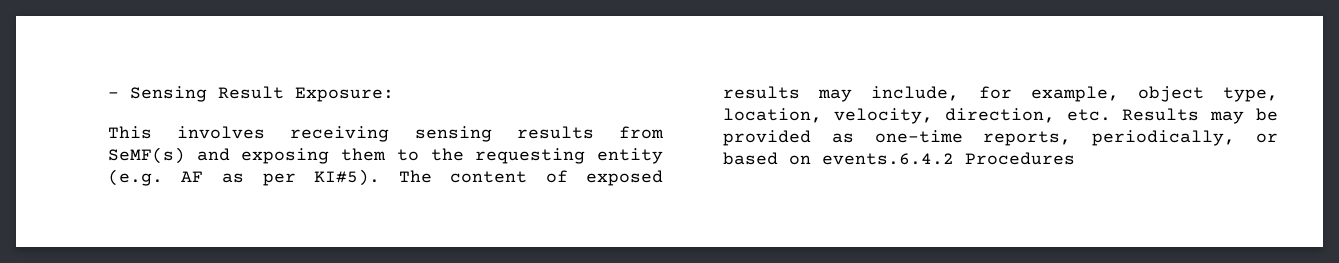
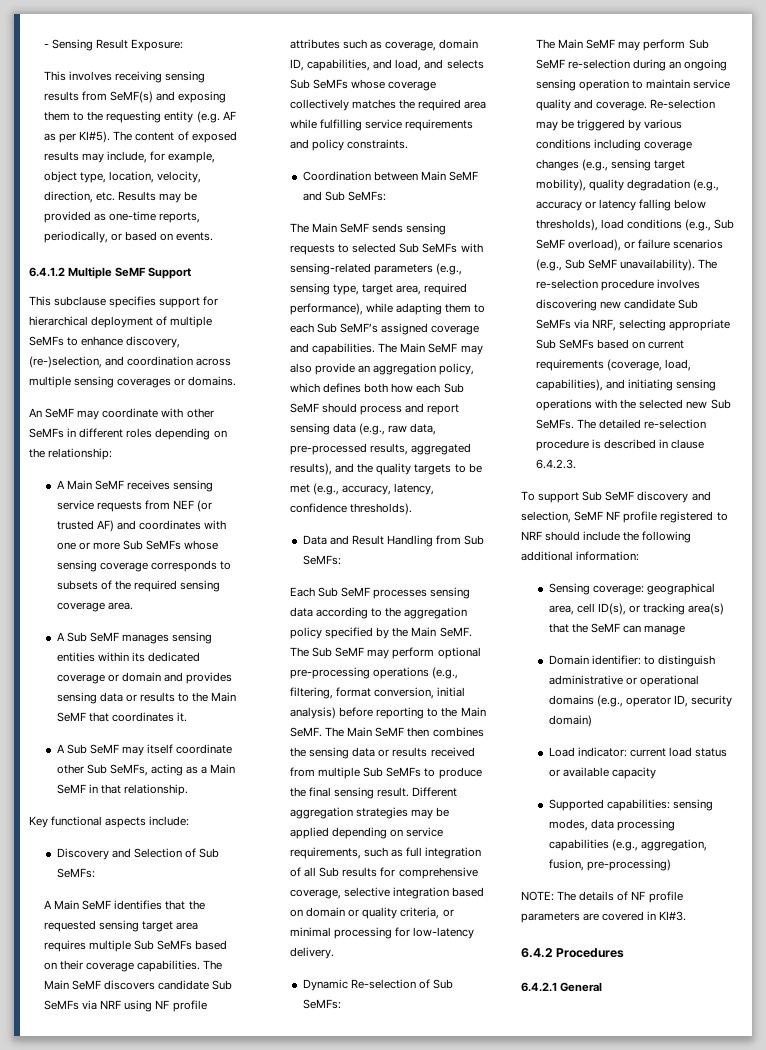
[821,153,954,165] events.6.4.2 -> [176,232,214,241] [29,267,192,279] [29,296,219,308] [29,316,213,328] [29,336,181,348] [29,356,232,368] [29,376,237,388] [29,408,214,420] [29,428,227,440] [29,448,113,460] [56,480,214,492] [56,500,213,512] [56,520,227,532] [56,540,219,550] [56,560,231,572] [56,580,221,592] [56,602,133,612] [56,632,213,644] [56,652,200,662] [56,672,233,684] [56,692,237,704] [56,712,187,722] [56,744,233,756] [56,764,236,776] [56,784,188,796] [29,816,190,828] [56,848,220,860] [56,868,95,878] [44,900,205,910] [44,920,199,932] [44,940,228,952] [44,960,223,972] [44,980,233,990] [44,1000,207,1012] [290,39,479,51] [290,59,484,71] [290,79,437,91] [290,99,487,111] [290,119,474,131] [290,139,409,151] [302,171,478,181] [302,191,386,201] [290,223,447,235] [290,243,483,255] [290,263,463,275] [290,283,468,295] [290,303,486,315] [290,323,480,335] [290,343,483,355] [290,363,475,375] [290,383,464,393] [290,403,460,415] [290,423,437,435] [290,443,472,455] [290,463,482,475] [290,483,435,495] [290,503,413,515] [302,535,485,547] [302,555,341,565] [290,587,471,599] [290,607,468,619] [290,627,472,639] [290,647,481,659] [290,667,459,679] [290,687,466,699] [290,707,486,719] [290,727,484,737] [290,747,475,759] [290,767,482,779] [290,787,458,799] [290,807,450,819] [290,827,444,839] [290,847,482,859] [290,867,478,879] [290,887,485,899] [290,907,454,919] [290,927,475,939] [290,947,335,959] [302,979,453,991] [302,999,341,1009] [536,39,709,51] [536,59,728,71] [536,79,731,91] [536,99,716,111] [536,119,683,131] [536,139,693,151] [536,159,686,171] [536,179,720,191] [536,199,707,211] [536,219,735,231] [536,239,724,251] [536,259,718,271] [536,279,701,291] [536,299,699,311] [536,319,731,331] [536,339,685,349] [536,359,692,371] [536,379,717,391] [536,399,731,411] [536,419,707,429] [536,439,705,451] [536,459,577,469] [521,491,711,503] [521,511,728,523] [521,531,692,543] [521,551,640,561] [548,583,715,595] [548,603,725,615] [548,623,686,635] [548,655,715,667] [548,675,699,687] [548,695,733,707] [548,715,592,727] [548,747,728,757] [548,767,656,779] [548,799,713,811] [548,819,675,831] [548,839,707,851] [548,859,671,871] [521,891,683,903] [521,911,687,923] [521,948,553,958] events. // 6.4.1.2 Multiple SeMF Support // This subclause specifies support for hierarchical deployment of multiple SeMFs to enhance discovery, (re-)selection, and coordination across multiple sensing coverages or domains. // An SeMF may coordinate with other SeMFs in different roles depending on the relationship: // A Main SeMF receives sensing service requests from NEF (or trusted AF) and coordinates with one or more Sub SeMFs whose sensing coverage corresponds to subsets of the required sensing coverage area. // A Sub SeMF manages sensing entities within its dedicated coverage or domain and provides sensing data or results to the Main SeMF that coordinates it. // A Sub SeMF may itself coordinate other Sub SeMFs, acting as a Main SeMF in that relationship. // Key functional aspects include: // Discovery and Selection of Sub SeMFs: // A Main SeMF identifies that the requested sensing target area requires multiple Sub SeMFs based on their coverage capabilities. The Main SeMF discovers candidate Sub SeMFs via NRF using NF profile attributes such as coverage, domain ID, capabilities, and load, and selects Sub SeMFs whose coverage collectively matches the required area while fulfilling service requirements and policy constraints. // Coordination between Main SeMF and Sub SeMFs: // The Main SeMF sends sensing requests to selected Sub SeMFs with sensing-related parameters (e.g., sensing type, target area, required performance), while adapting them to each Sub SeMF’s assigned coverage and capabilities. The Main SeMF may also provide an aggregation policy, which defines both how each Sub SeMF should process and report sensing data (e.g., raw data, pre-processed results, aggregated results), and the quality targets to be met (e.g., accuracy, latency, confidence thresholds). // Data and Result Handling from Sub SeMFs: // Each Sub SeMF processes sensing data according to the aggregation policy specified by the Main SeMF. The Sub SeMF may perform optional pre-processing operations (e.g., filtering, format conversion, initial analysis) before reporting to the Main SeMF. The Main SeMF then combines the sensing data or results received from multiple Sub SeMFs to produce the final sensing result. Different aggregation strategies may be applied depending on service requirements, such as full integration of all Sub results for comprehensive coverage, selective integration based on domain or quality criteria, or minimal processing for low-latency delivery. // Dynamic Re-selection of Sub SeMFs: // The Main SeMF may perform Sub SeMF re-selection during an ongoing sensing operation to maintain service quality and coverage. Re-selection may be triggered by various conditions including coverage changes (e.g., sensing target mobility), quality degradation (e.g., accuracy or latency falling below thresholds), load conditions (e.g., Sub SeMF overload), or failure scenarios (e.g., Sub SeMF unavailability). The re-selection procedure involves discovering new candidate Sub SeMFs via NRF, selecting appropriate Sub SeMFs based on current requirements (coverage, load, capabilities), and initiating sensing operations with the selected new Sub SeMFs. The detailed re-selection procedure is described in clause 6.4.2.3. // To support Sub SeMF discovery and selection, SeMF NF profile registered to NRF should include the following additional information: // Sensing coverage: geographical area, cell ID(s), or tracking area(s) that the SeMF can manage // Domain identifier: to distinguish administrative or operational domains (e.g., operator ID, security domain) // Load indicator: current load status or available capacity // Supported capabilities: sensing modes, data processing capabilities (e.g., aggregation, fusion, pre-processing) // NOTE: The details of NF profile parameters are covered in KI#3. // 6.4.2
(1075, 158) none -> [521,982,603,992] // 6.4.2.1 General

